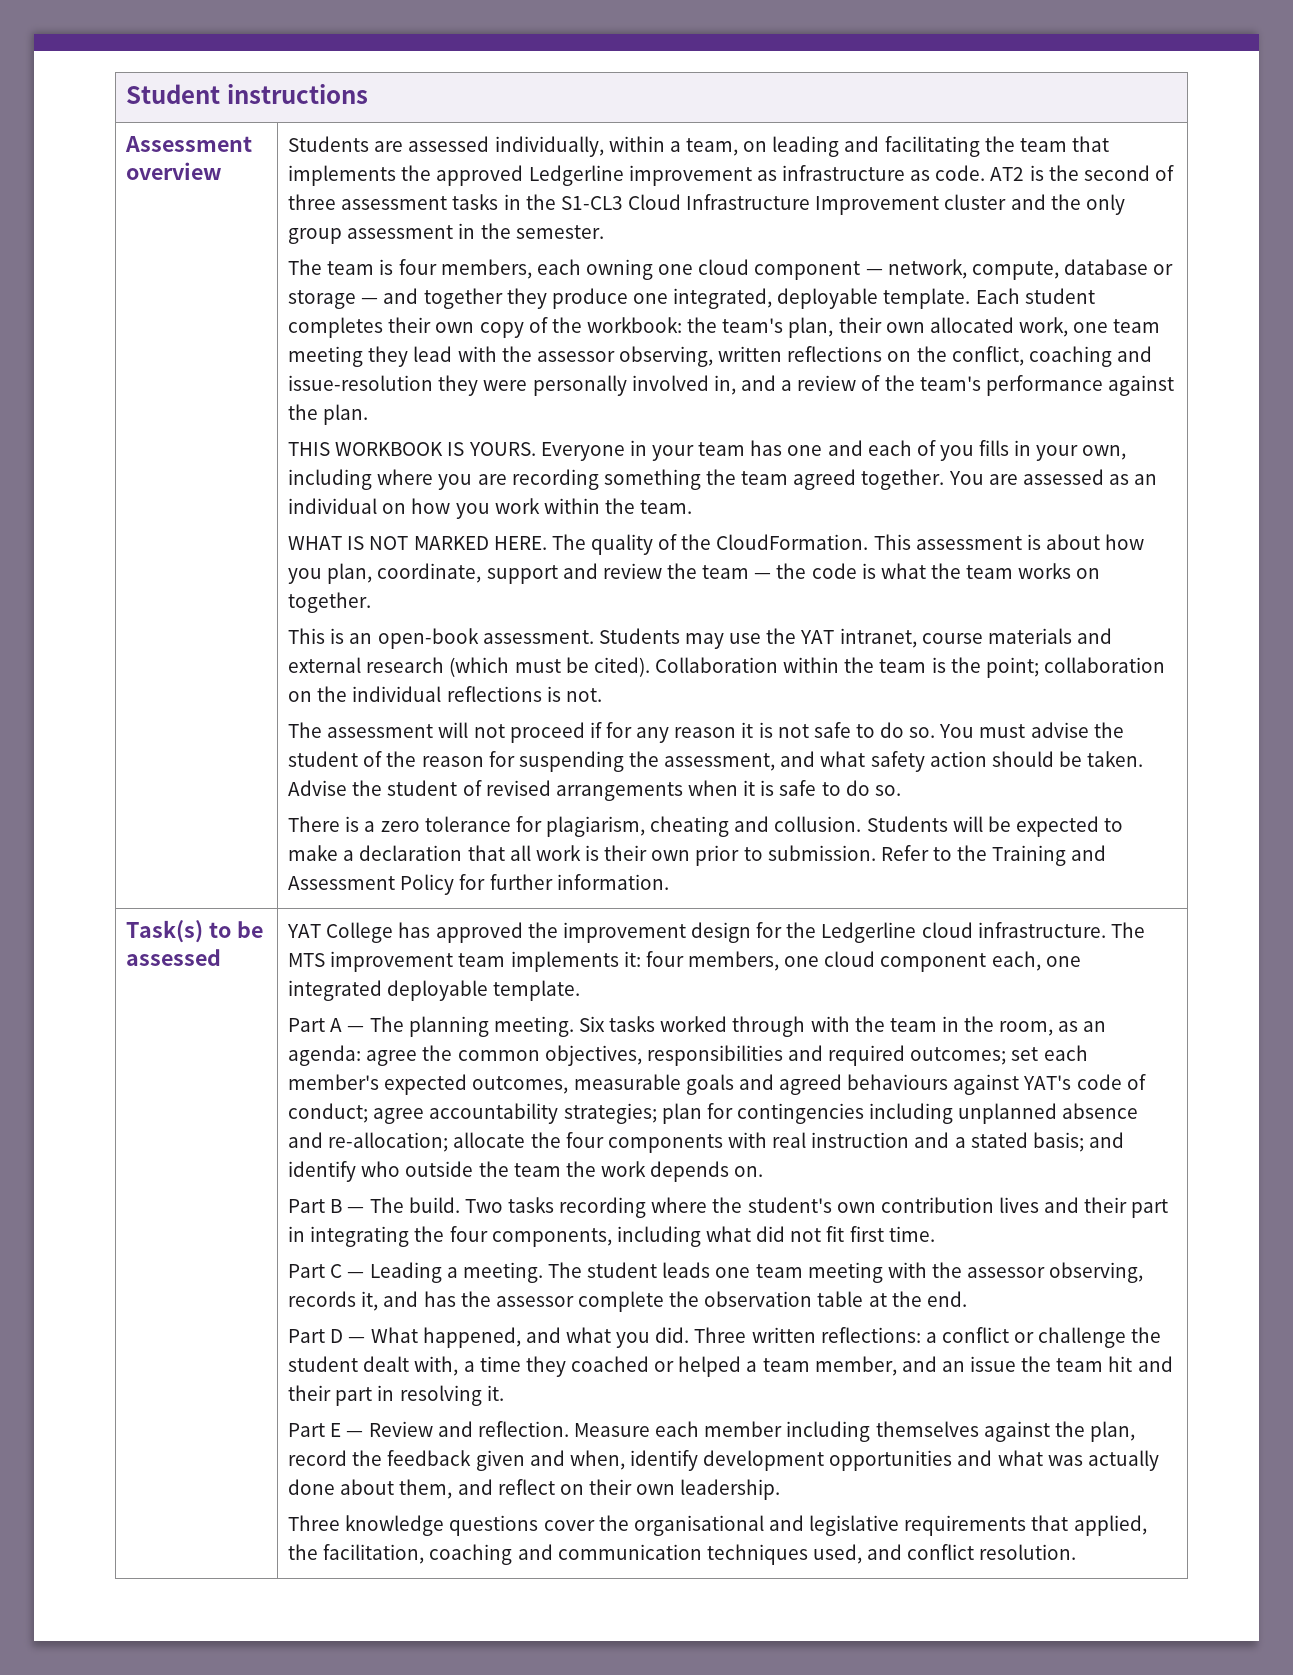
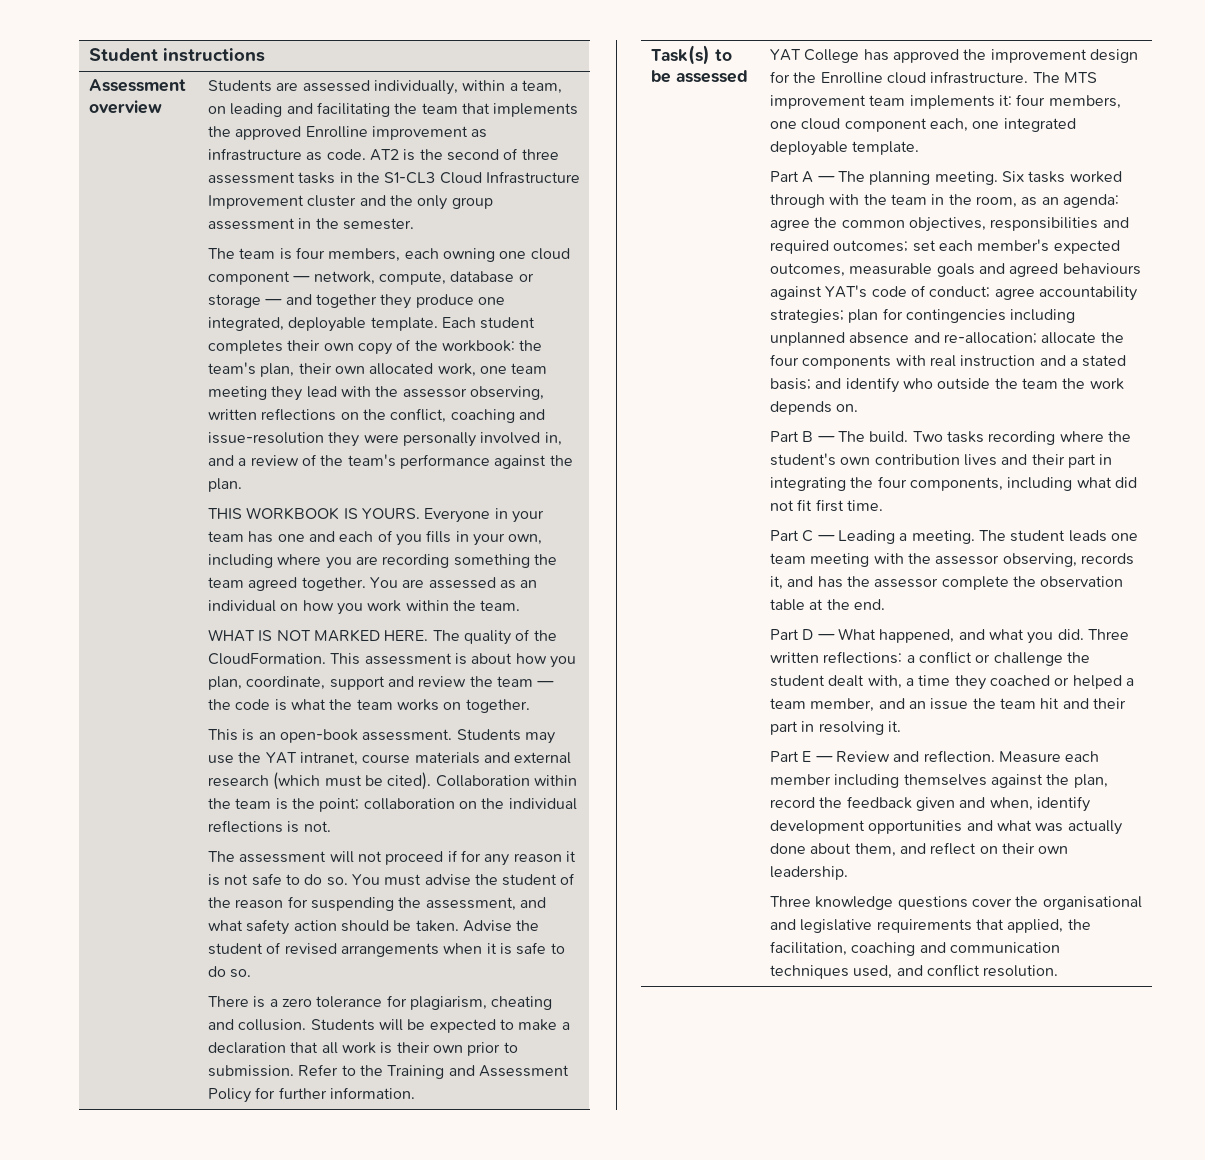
[528,165,624,186] Ledgerline -> [305,126,368,138] Enrolline
[821,922,917,943] Ledgerline -> [820,72,883,84] Enrolline

